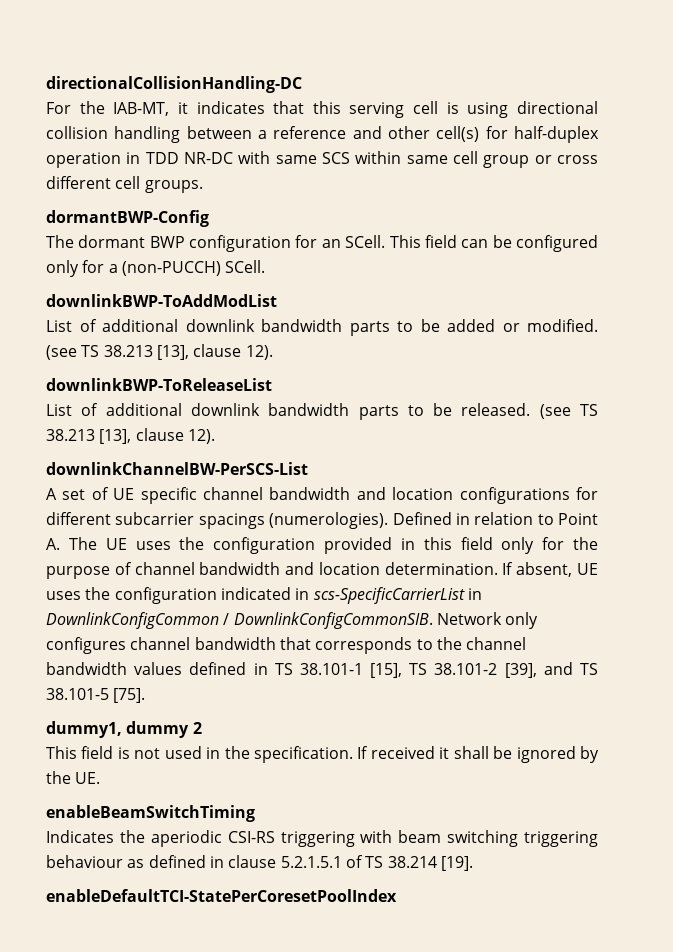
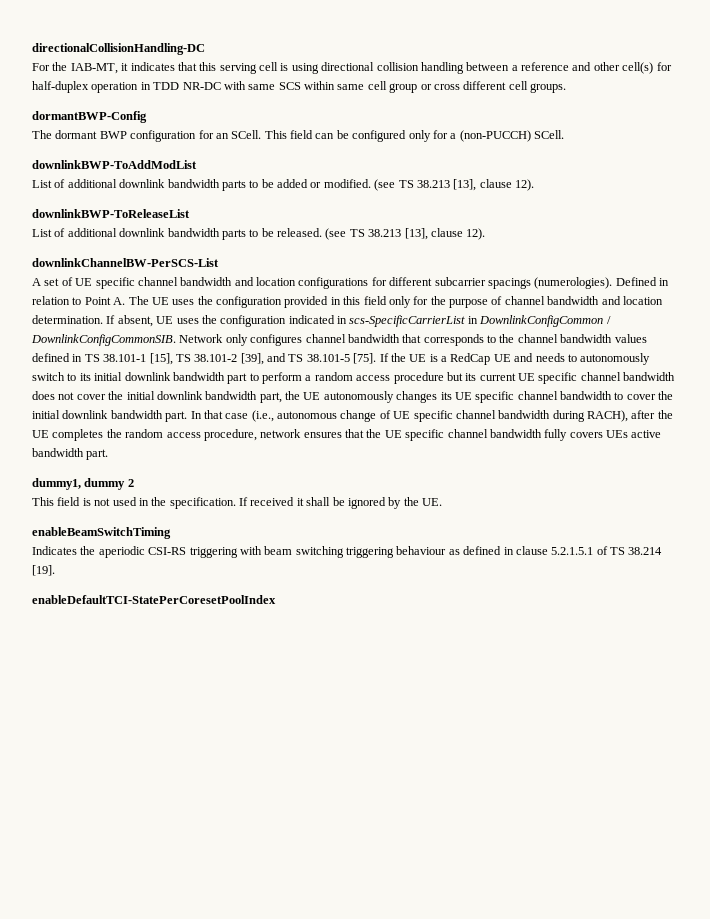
(146, 695) none -> [379,353,651,365] [32,372,676,384] [32,391,674,403] [32,410,673,422] [32,429,662,441] [32,448,109,460] If the UE is a RedCap UE and needs to autonomously switch to its initial downlink bandwidth part to perform a random access procedure but its current UE specific channel bandwidth does not cover the initial downlink bandwidth part, the UE autonomously changes its UE specific channel bandwidth to cover the initial downlink bandwidth part. In that case (i.e., autonomous change of UE specific channel bandwidth during RACH), after the UE completes the random access procedure, network ensures that the UE specific channel bandwidth fully covers UEs active bandwidth part.

